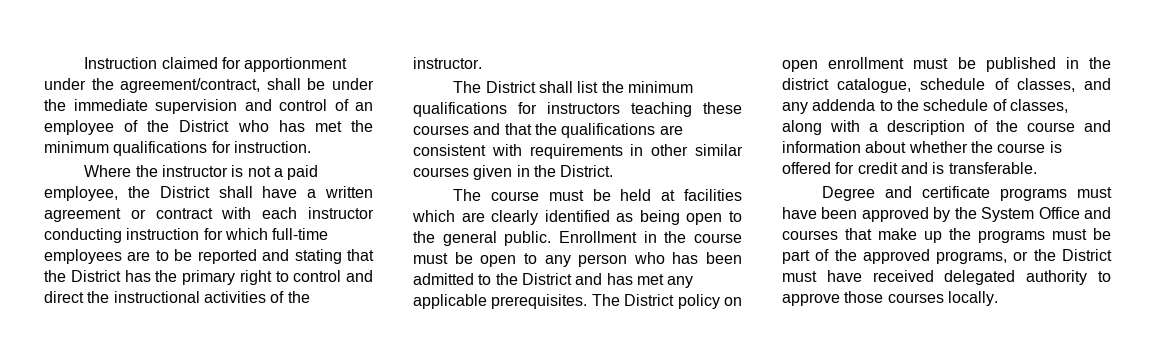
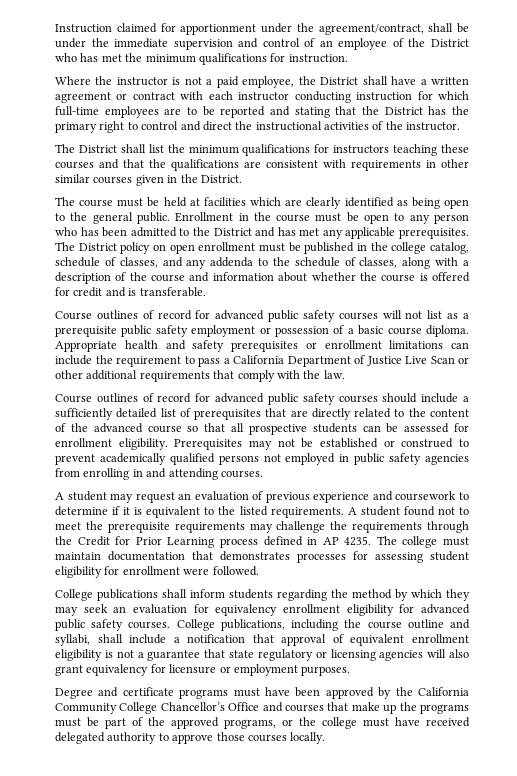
[782,78,912,93] district catalogue, -> [391,242,470,254] college catalog,
(1037, 168) none -> [55,310,470,322] [55,325,469,337] [55,340,469,352] [55,355,469,367] [55,370,345,382] [55,393,469,405] [55,408,469,420] [55,423,469,435] [55,438,469,450] [55,453,470,465] [55,468,263,480] [55,491,469,503] [55,506,470,518] [55,521,469,533] [55,536,469,548] [55,551,469,563] [55,566,259,578] [55,589,470,601] [55,604,471,616] [55,619,471,631] [55,634,469,646] [55,649,469,661] [55,664,351,676] // Course outlines of record for advanced public safety courses will not list as a prerequisite public safety employment or possession of a basic course diploma. Appropriate health and safety prerequisites or enrollment limitations can include the requirement to pass a California Department of Justice Live Scan or other additional requirements that comply with the law. // Course outlines of record for advanced public safety courses should include a sufficiently detailed list of prerequisites that are directly related to the content of the advanced course so that all prospective students can be assessed for enrollment eligibility. Prerequisites may not be established or construed to prevent academically qualified persons not employed in public safety agencies from enrolling in and attending courses. // A student may request an evaluation of previous experience and coursework to determine if it is equivalent to the listed requirements. A student found not to meet the prerequisite requirements may challenge the requirements through the Credit for Prior Learning process defined in AP 4235. The college must maintain documentation that demonstrates processes for assessing student eligibility for enrollment were followed. // College publications shall inform students regarding the method by which they may seek an evaluation for equivalency enrollment eligibility for advanced public safety courses. College publications, including the course outline and syllabi, shall include a notification that approval of equivalent enrollment eligibility is not a guarantee that state regulatory or licensing agencies will also grant equivalency for licensure or employment purposes.
[981,207,1035,222] System -> [417,687,469,696] [55,702,225,714] California Community College Chancellor’s
[1062,249,1112,261] District -> [322,717,357,729] college

